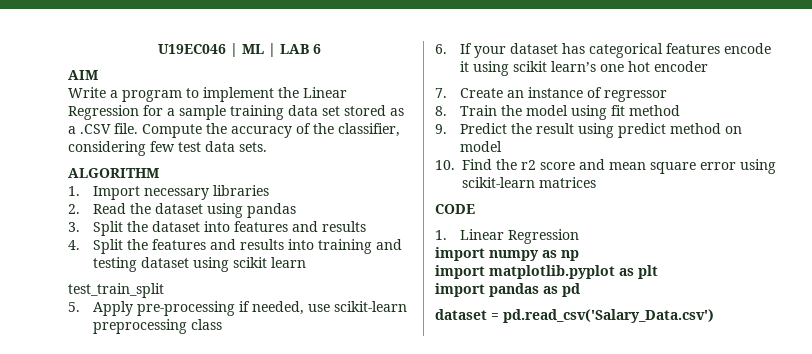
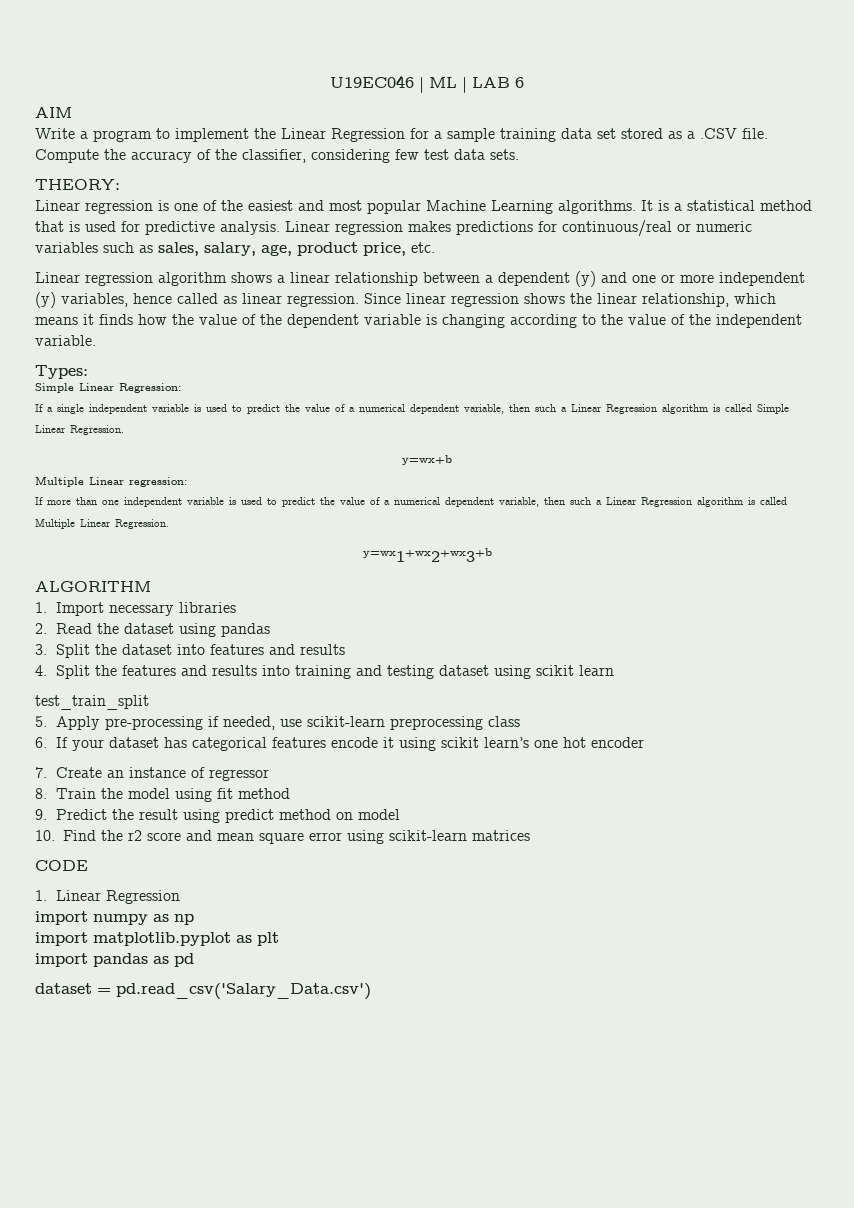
(267, 147) none -> [35,179,120,190] [35,200,812,214] [35,220,752,237] [35,242,435,256] [35,271,805,287] [35,292,776,308] [35,314,802,328] [35,335,96,346] [35,365,88,379] [35,383,182,393] [35,404,789,414] [35,425,124,435] [402,455,452,465] [35,476,188,487] [35,497,787,507] [35,518,169,529] [362,548,492,562] // THEORY: // Linear regression is one of the easiest and most popular Machine Learning algorithms. It is a statistical method that is used for predictive analysis. Linear regression makes predictions for continuous/real or numeric variables such as sales, salary, age, product price, etc. // Linear regression algorithm shows a linear relationship between a dependent (y) and one or more independent (y) variables, hence called as linear regression. Since linear regression shows the linear relationship, which means it finds how the value of the dependent variable is changing according to the value of the independent variable. // Types: // Simple Linear Regression: // If a single independent variable is used to predict the value of a numerical dependent variable, then such a Linear Regression algorithm is called Simple Linear Regression. // y=wx+b // Multiple Linear regression: // If more than one independent variable is used to predict the value of a numerical dependent variable, then such a Linear Regression algorithm is called Multiple Linear Regression. // y=wx1+wx2+wx3+b

